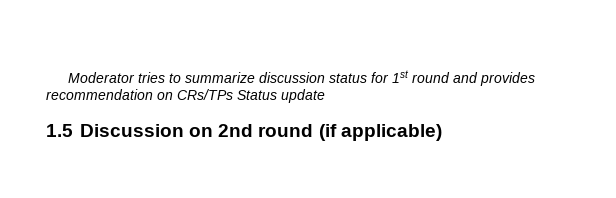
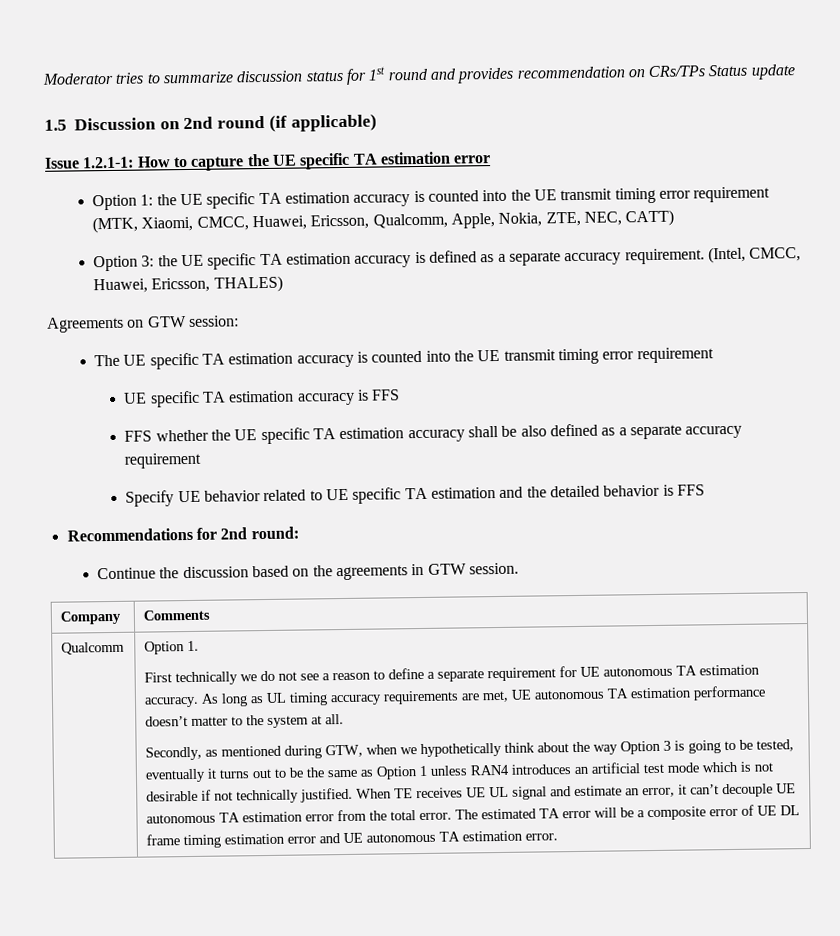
(442, 132) none -> [44,151,492,171] [92,186,771,211] [92,209,675,234] [93,246,802,272] [93,275,283,294] [47,315,239,333] [94,347,714,370] [124,389,401,408] [124,423,743,445] [124,452,202,469] [125,484,705,507] [66,526,299,542] [97,562,519,581] [60,610,122,625] [143,609,211,621] [61,641,126,655] [144,640,200,655] [144,664,761,686] [144,685,767,708] [145,713,345,728] [145,739,795,761] [145,761,774,783] [146,783,797,804] [146,804,801,824] [146,830,559,849] // Issue 1.2.1-1: How to capture the UE specific TA estimation error // Option 1: the UE specific TA estimation accuracy is counted into the UE transmit timing error requirement (MTK, Xiaomi, CMCC, Huawei, Ericsson, Qualcomm, Apple, Nokia, ZTE, NEC, CATT) // Option 3: the UE specific TA estimation accuracy is defined as a separate accuracy requirement. (Intel, CMCC, Huawei, Ericsson, THALES) // Agreements on GTW session: // The UE specific TA estimation accuracy is counted into the UE transmit timing error requirement // UE specific TA estimation accuracy is FFS // FFS whether the UE specific TA estimation accuracy shall be also defined as a separate accuracy requirement // Specify UE behavior related to UE specific TA estimation and the detailed behavior is FFS // Recommendations for 2nd round: // Continue the discussion based on the agreements in GTW session. // Company | Comments // Qualcomm | Option 1. // First technically we do not see a reason to define a separate requirement for UE autonomous TA estimation accuracy. As long as UL timing accuracy requirements are met, UE autonomous TA estimation performance doesn’t matter to the system at all. // Secondly, as mentioned during GTW, when we hypothetically think about the way Option 3 is going to be tested, eventually it turns out to be the same as Option 1 unless RAN4 introduces an artificial test mode which is not desirable if not technically justified. When TE receives UE UL signal and estimate an error, it can’t decouple UE autonomous TA estimation error from the total error. The estimated TA error will be a composite error of UE DL frame timing estimation error and UE autonomous TA estimation error.

